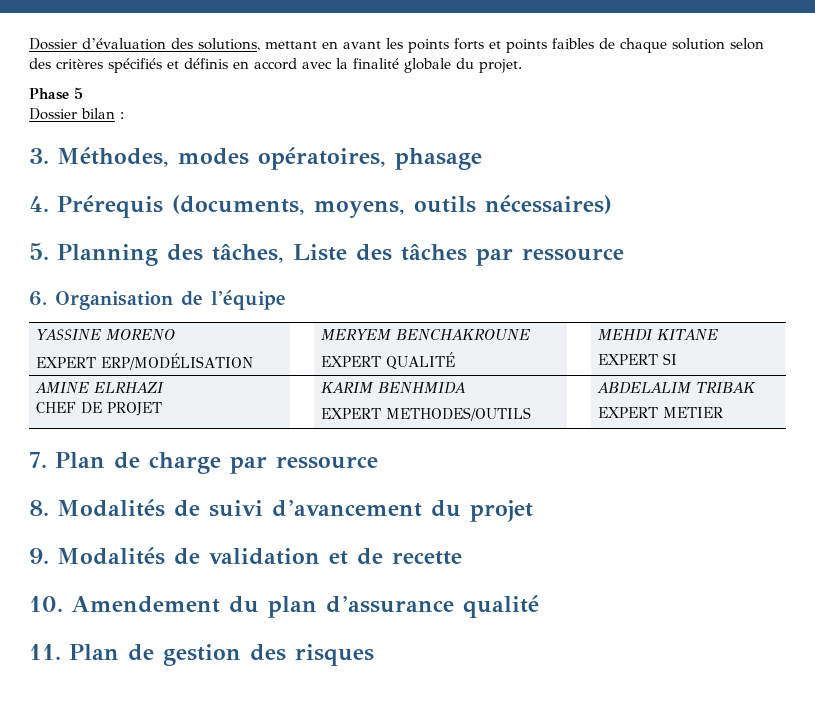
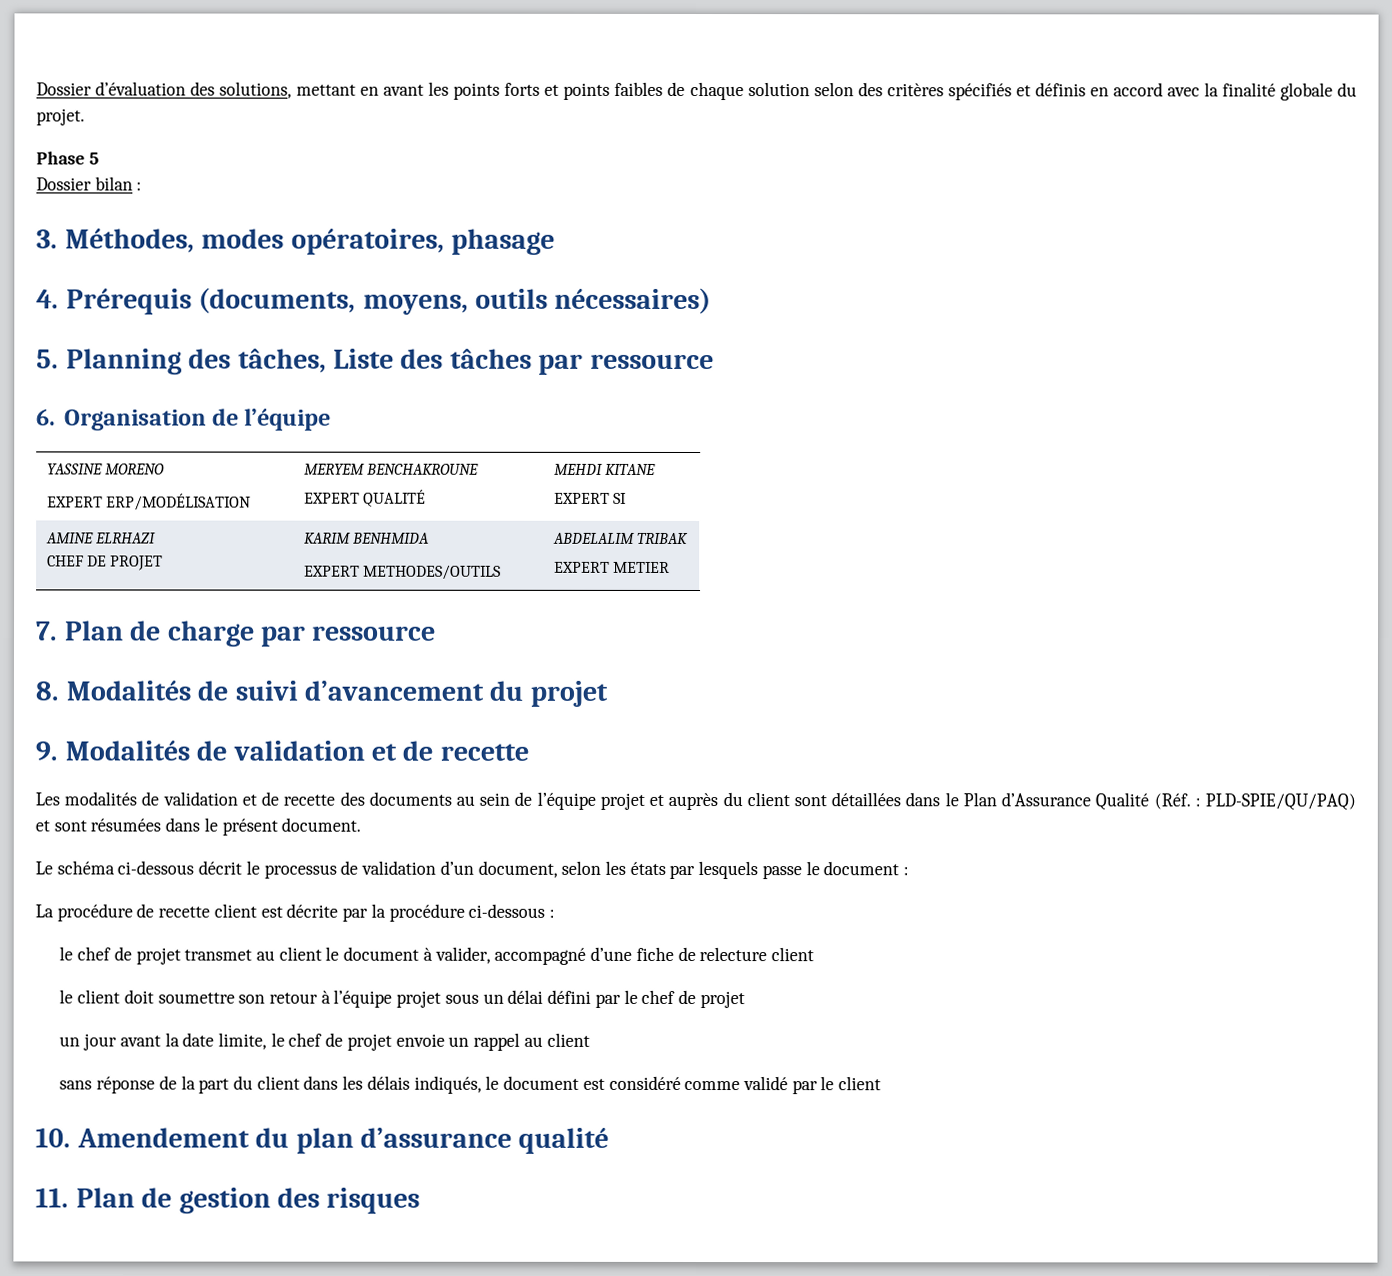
(463, 558) none -> [35,791,1356,811] [35,817,362,836] [35,860,910,880] [35,903,555,922] [59,946,814,965] [59,989,745,1009] [59,1032,590,1051] [59,1075,882,1095] // Les modalités de validation et de recette des documents au sein de l’équipe projet et auprès du client sont détaillées dans le Plan d’Assurance Qualité (Réf. : PLD-SPIE/QU/PAQ) et sont résumées dans le présent document. // Le schéma ci-dessous décrit le processus de validation d’un document, selon les états par lesquels passe le document : // La procédure de recette client est décrite par la procédure ci-dessous : // le chef de projet transmet au client le document à valider, accompagné d’une fiche de relecture client // le client doit soumettre son retour à l’équipe projet sous un délai défini par le chef de projet // un jour avant la date limite, le chef de projet envoie un rappel au client // sans réponse de la part du client dans les délais indiqués, le document est considéré comme validé par le client

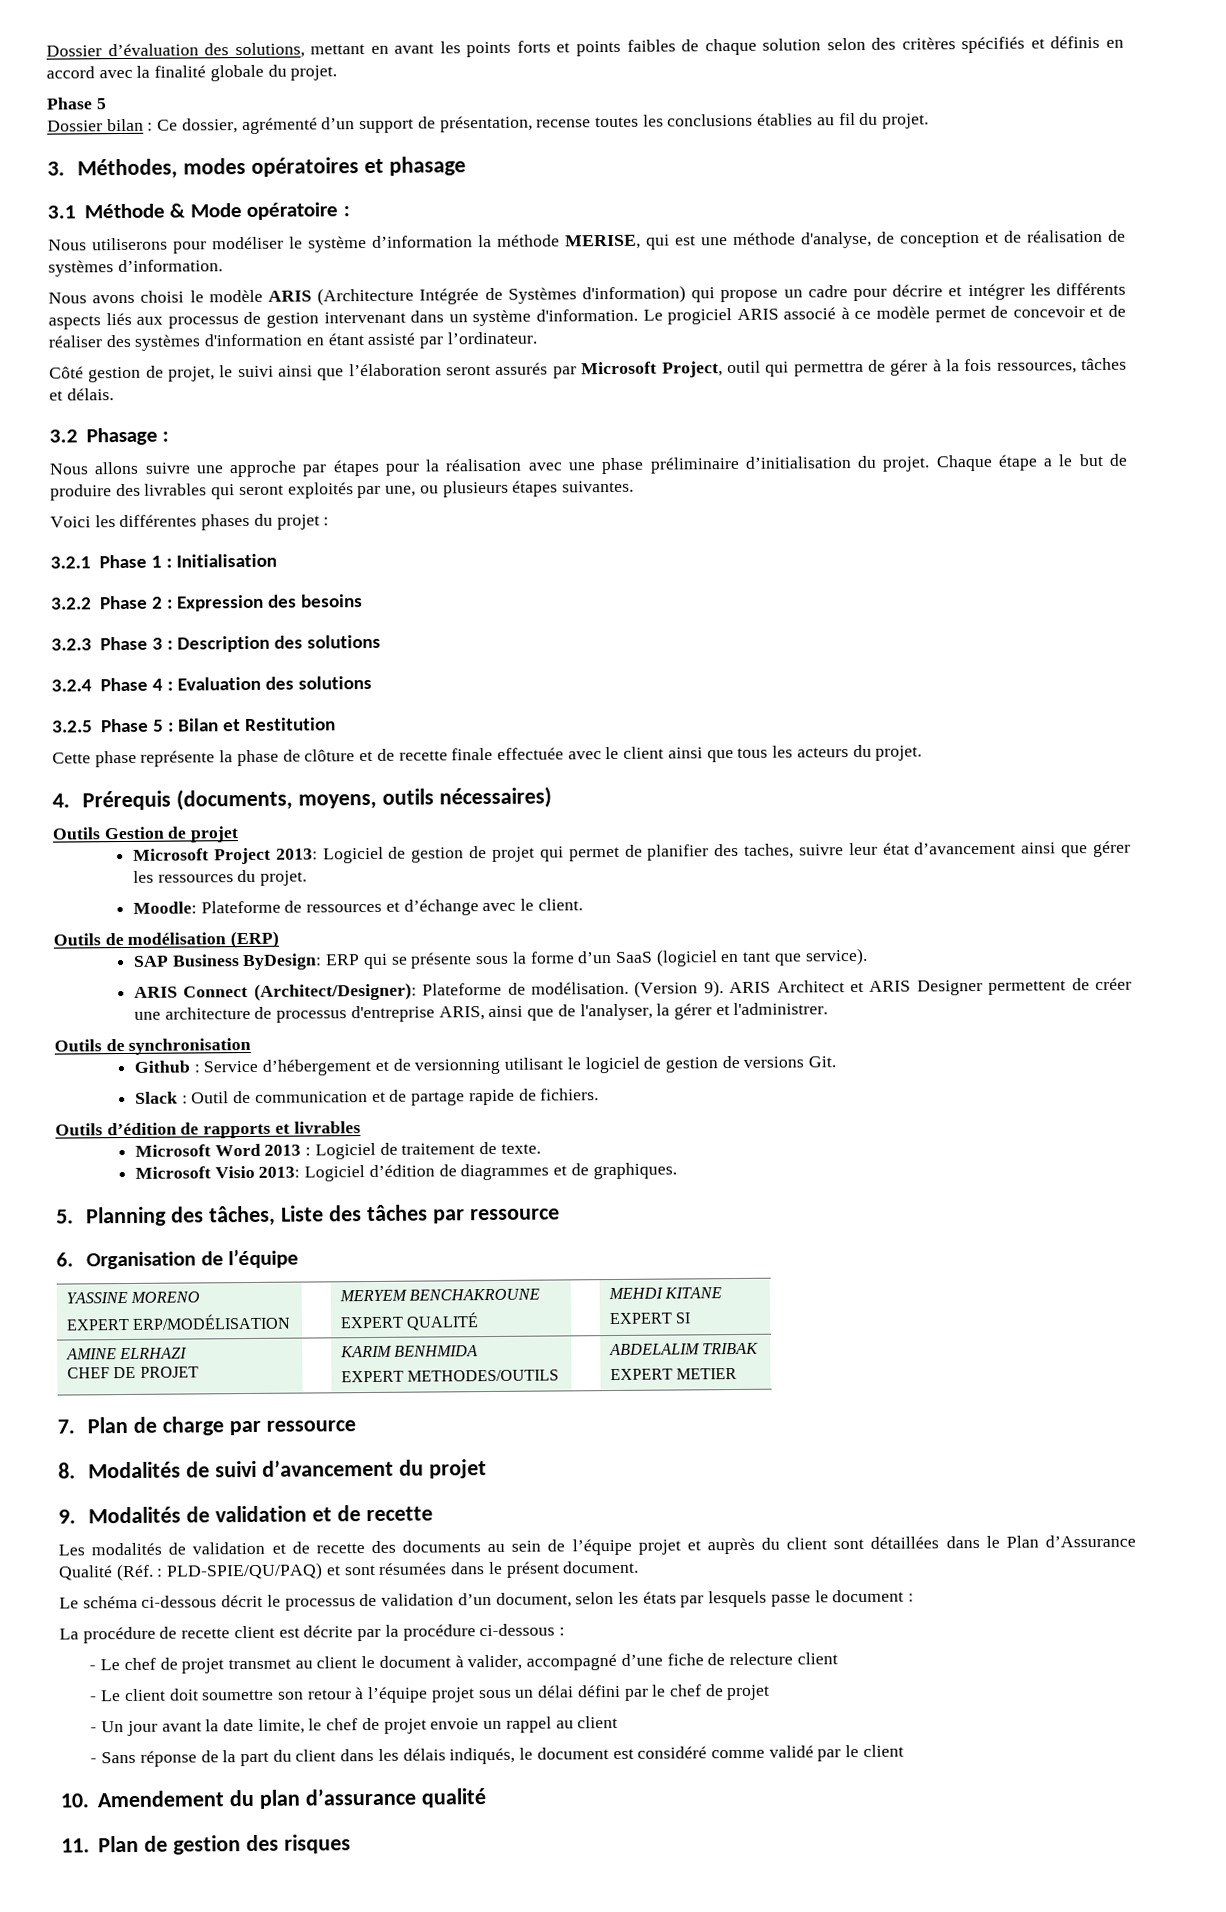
(143, 186) none -> [157,112,930,135] Ce dossier, agrémenté d’un support de présentation, recense toutes les conclusions établies au fil du projet.
[290,228,445,255] opératoires, -> [251,157,385,177] opératoires et
(556, 241) none -> [47,202,350,220] [48,229,1126,254] [48,259,223,277] [48,282,1127,306] [48,304,1126,330] [48,331,537,351] [49,357,1127,383] [49,388,114,401] [49,427,170,446] [49,453,1127,478] [50,480,634,501] [50,513,330,531] [50,553,278,569] [51,594,364,612] [51,634,382,653] [51,675,373,692] [52,717,337,733] [52,744,923,768] // 3.1 Méthode & Mode opératoire : // Nous utiliserons pour modéliser le système d’information la méthode MERISE, qui est une méthode d'analyse, de conception et de réalisation de systèmes d’information. // Nous avons choisi le modèle ARIS (Architecture Intégrée de Systèmes d'information) qui propose un cadre pour décrire et intégrer les différents aspects liés aux processus de gestion intervenant dans un système d'information. Le progiciel ARIS associé à ce modèle permet de concevoir et de réaliser des systèmes d'information en étant assisté par l’ordinateur. // Côté gestion de projet, le suivi ainsi que l’élaboration seront assurés par Microsoft Project, outil qui permettra de gérer à la fois ressources, tâches et délais. // 3.2 Phasage : // Nous allons suivre une approche par étapes pour la réalisation avec une phase préliminaire d’initialisation du projet. Chaque étape a le but de produire des livrables qui seront exploités par une, ou plusieurs étapes suivantes. // Voici les différentes phases du projet : // 3.2.1 Phase 1 : Initialisation // 3.2.2 Phase 2 : Expression des besoins // 3.2.3 Phase 3 : Description des solutions // 3.2.4 Phase 4 : Evaluation des solutions // 3.2.5 Phase 5 : Bilan et Restitution // Cette phase représente la phase de clôture et de recette finale effectuée avec le client ainsi que tous les acteurs du projet.
(712, 301) none -> [52,826,240,843] [133,840,1131,865] [133,869,308,886] [133,898,583,916] [53,930,280,949] [133,947,868,971] [134,977,1132,1001] [134,1002,829,1023] [54,1037,252,1055] [134,1055,837,1076] [135,1088,600,1106] [55,1121,361,1139] [135,1141,541,1160] [135,1162,677,1182] // Outils Gestion de projet // Microsoft Project 2013: Logiciel de gestion de projet qui permet de planifier des taches, suivre leur état d’avancement ainsi que gérer les ressources du projet. // Moodle: Plateforme de ressources et d’échange avec le client. // Outils de modélisation (ERP) // SAP Business ByDesign: ERP qui se présente sous la forme d’un SaaS (logiciel en tant que service). // ARIS Connect (Architect/Designer): Plateforme de modélisation. (Version 9). ARIS Architect et ARIS Designer permettent de créer une architecture de processus d'entreprise ARIS, ainsi que de l'analyser, la gérer et l'administrer. // Outils de synchronisation // Github : Service d’hébergement et de versionning utilisant le logiciel de gestion de versions Git. // Slack : Outil de communication et de partage rapide de fichiers. // Outils d’édition de rapports et livrables // Microsoft Word 2013 : Logiciel de traitement de texte. // Microsoft Visio 2013: Logiciel d’édition de diagrammes et de graphiques.
[59,946,74,961] le -> [89,1659,121,1671] - Le
[59,989,74,1004] le -> [90,1690,122,1702] - Le
[59,1036,81,1047] un -> [90,1721,125,1733] - Un
[59,1080,93,1090] sans -> [90,1751,137,1764] - Sans

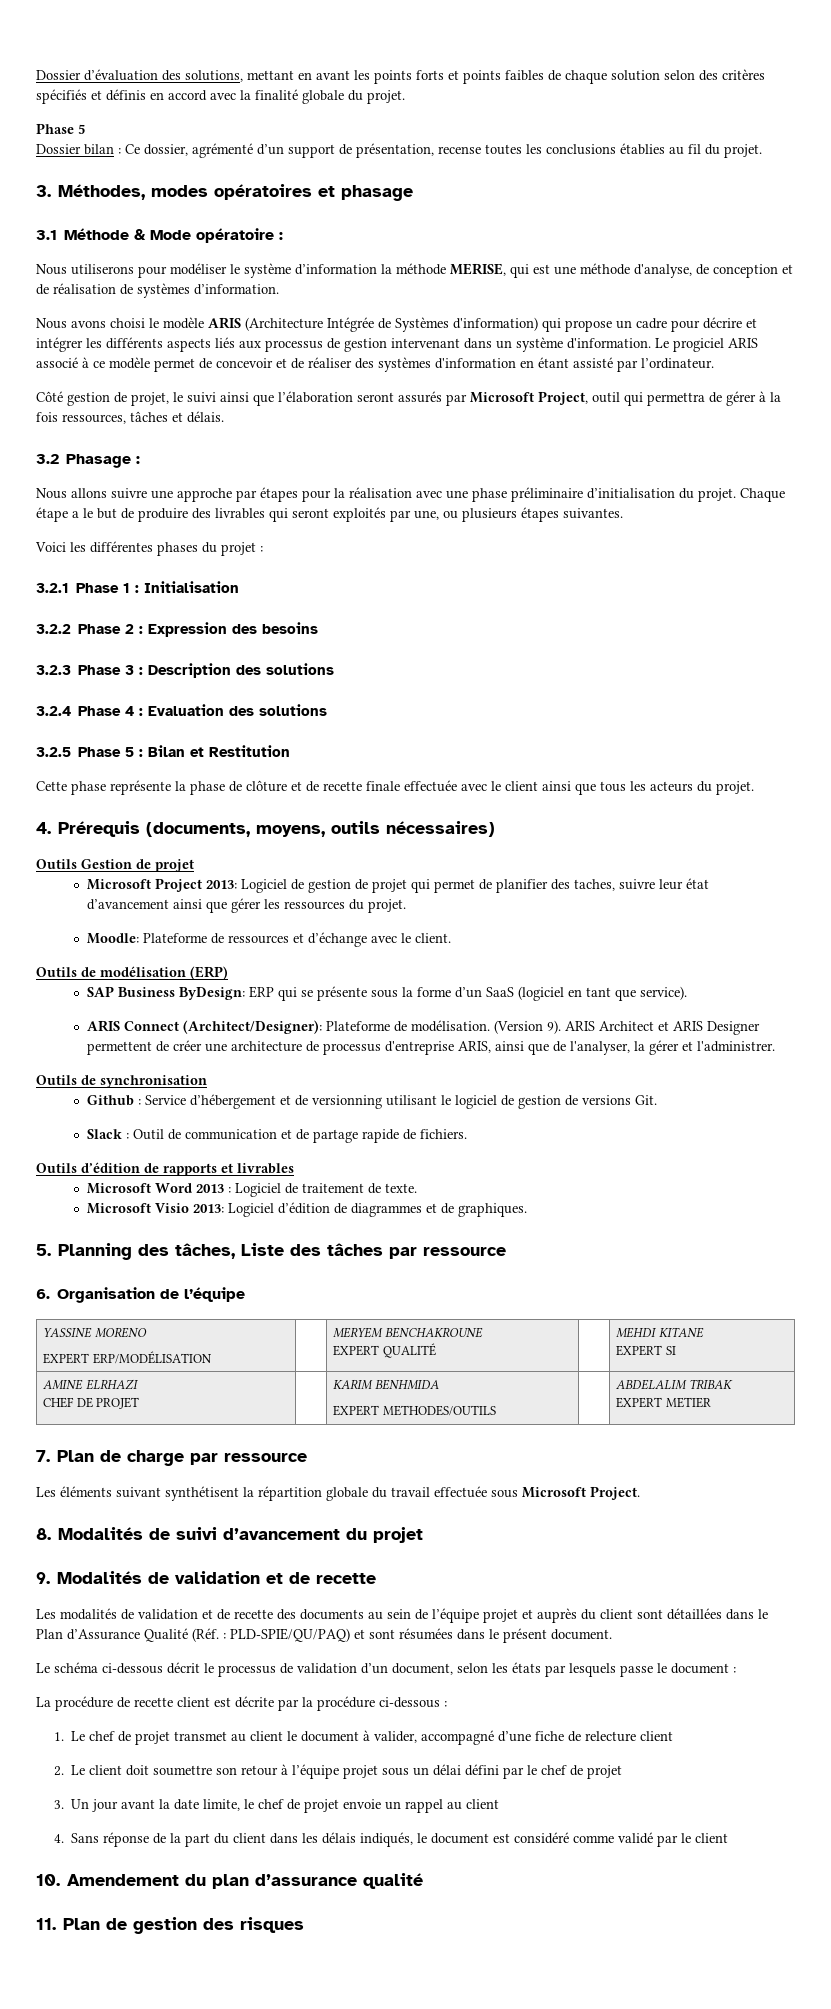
(357, 1426) none -> [36,1486,640,1501] // Les éléments suivant synthétisent la répartition globale du travail effectuée sous Microsoft Project.
[89,1665,97,1671] - -> [53,1732,64,1741] 1.
[90,1696,98,1702] - -> [53,1766,64,1776] 2.
[90,1727,98,1733] - -> [53,1800,64,1809] 3.
[90,1758,98,1764] - -> [53,1834,64,1843] 4.

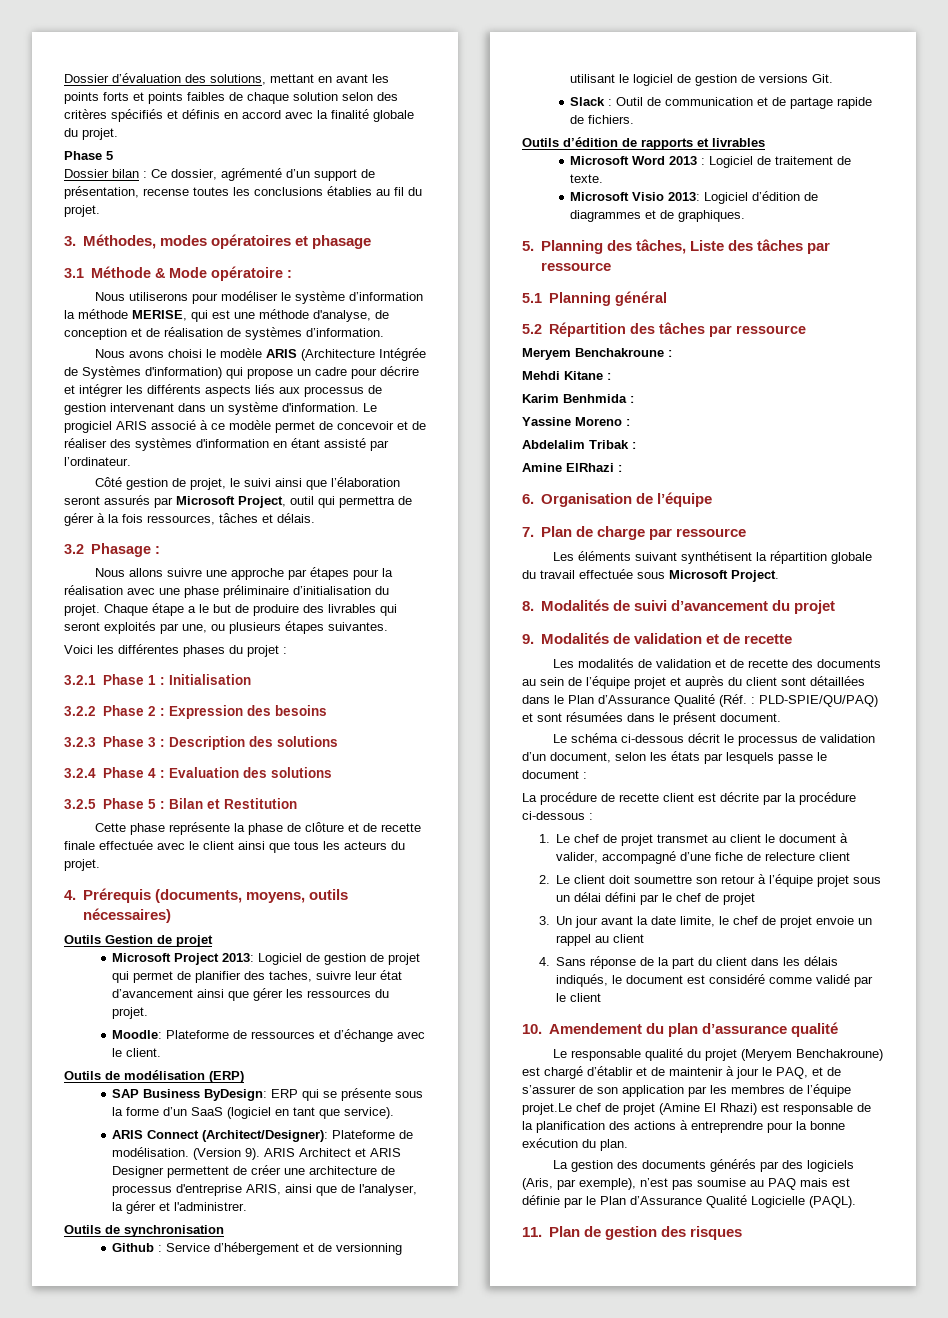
[36,1287,246,1303] [43,1327,147,1338] [43,1351,212,1364] [333,1327,483,1338] [333,1343,436,1358] [616,1327,704,1338] [616,1345,676,1356] [43,1379,139,1390] [43,1397,140,1409] [333,1379,439,1390] [333,1405,496,1416] [616,1379,733,1390] [616,1397,711,1408] 6. Organisation de l’équipe // YASSINE MORENO // EXPERT ERP/MODÉLISATION | | MERYEM BENCHAKROUNE // EXPERT QUALITÉ | | MEHDI KITANE // EXPERT SI // AMINE ELRHAZI // CHEF DE PROJET | | KARIM BENHMIDA // EXPERT METHODES/OUTILS | | ABDELALIM TRIBAK // EXPERT METIER -> [522,291,667,306] [522,322,806,337] [522,348,672,360] [522,371,611,380] [522,394,634,403] [522,417,630,426] [522,440,636,449] [522,463,622,472] [522,492,712,507] 5.1 Planning général // 5.2 Répartition des tâches par ressource // Meryem Benchakroune : // Mehdi Kitane : // Karim Benhmida : // Yassine Moreno : // Abdelalim Tribak : // Amine ElRhazi : // 6. Organisation de l’équipe
(424, 1881) none -> [552,1048,883,1061] [522,1066,841,1079] [522,1084,851,1097] [522,1103,871,1115] [522,1120,845,1133] [522,1138,628,1151] [552,1159,854,1172] [522,1178,850,1190] [522,1195,856,1208] // Le responsable qualité du projet (Meryem Benchakroune) est chargé d’établir et de maintenir à jour le PAQ, et de s’assurer de son application par les membres de l’équipe projet.Le chef de projet (Amine El Rhazi) est responsable de la planification des actions à entreprendre pour la bonne exécution du plan. // La gestion des documents générés par des logiciels (Aris, par exemple), n’est pas soumise au PAQ mais est définie par le Plan d’Assurance Qualité Logicielle (PAQL).

